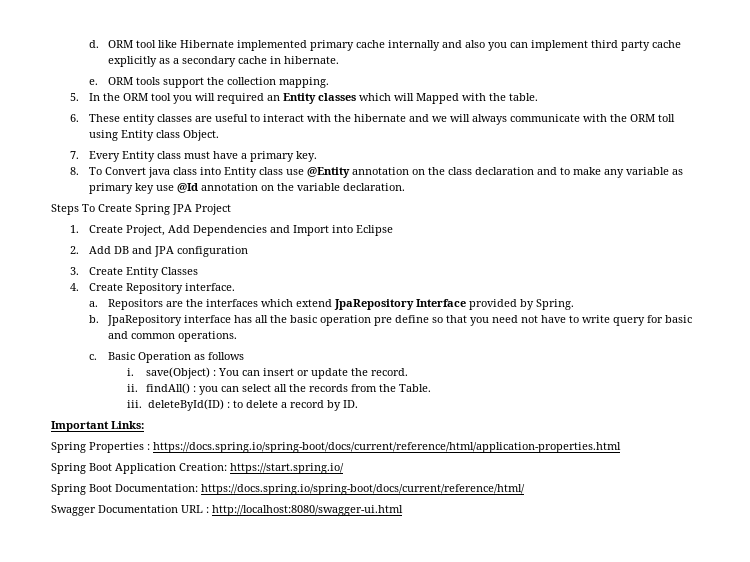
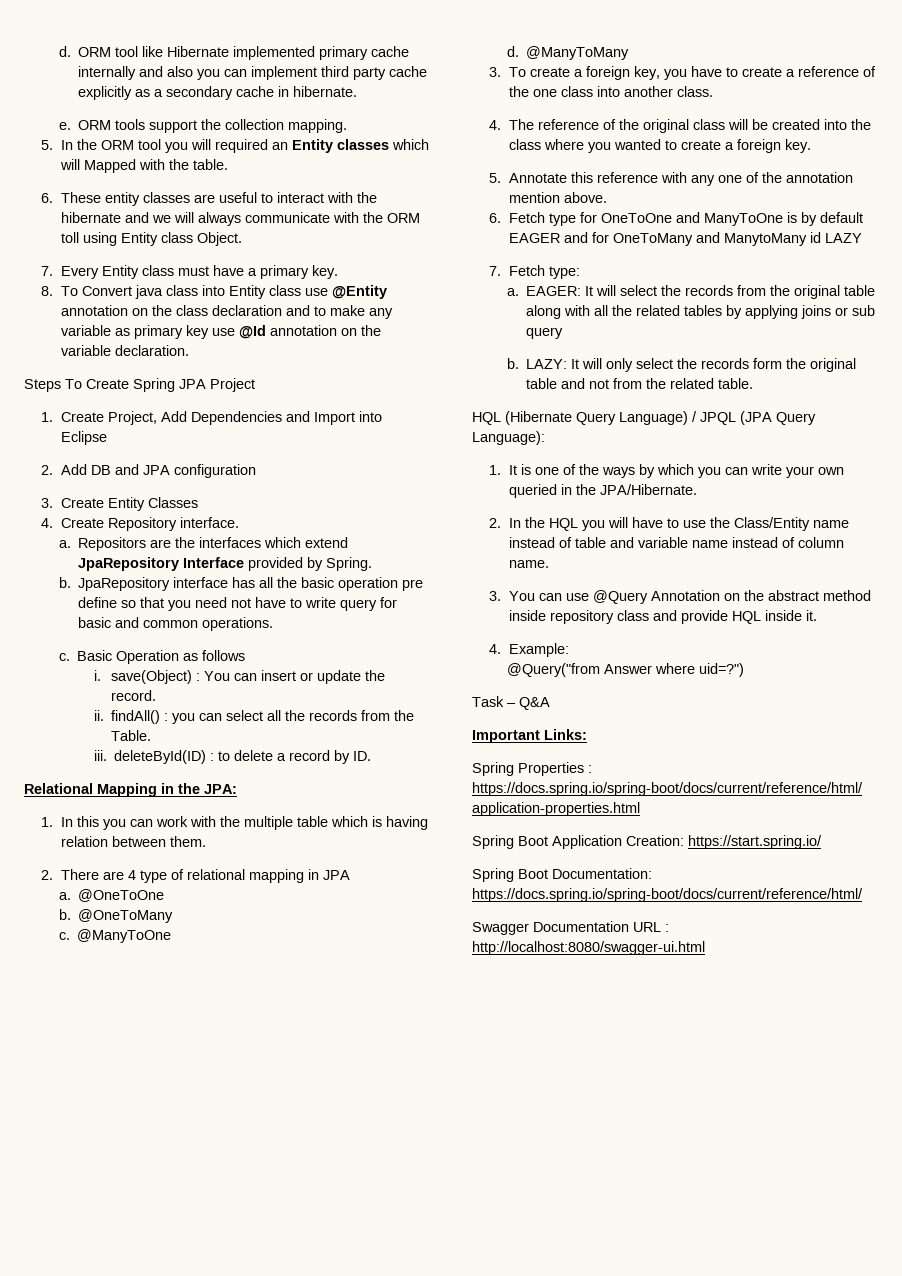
(358, 404) none -> [24,783,237,797] [41,816,428,830] [60,836,206,847] [41,869,350,883] [58,889,165,902] [58,909,174,923] [58,929,172,943] [506,46,630,60] [489,66,876,80] [508,86,713,97] [489,119,871,133] [508,139,811,153] [489,172,853,186] [508,192,607,203] [489,212,863,226] [508,232,862,246] [489,265,580,279] [506,285,876,299] [526,305,876,319] [526,327,564,339] [506,358,857,372] [526,378,754,389] [472,411,816,425] [472,431,545,445] [489,464,844,478] [508,484,697,498] [489,517,849,531] [508,537,844,548] [508,560,549,568] [489,590,871,604] [508,610,817,624] [489,643,569,657] [506,663,744,677] [472,696,550,710] // Relational Mapping in the JPA: // 1. In this you can work with the multiple table which is having relation between them. // 2. There are 4 type of relational mapping in JPA // a. @OneToOne // b. @OneToMany // c. @ManyToOne // d. @ManyToMany // 3. To create a foreign key, you have to create a reference of the one class into another class. // 4. The reference of the original class will be created into the class where you wanted to create a foreign key. // 5. Annotate this reference with any one of the annotation mention above. // 6. Fetch type for OneToOne and ManyToOne is by default EAGER and for OneToMany and ManytoMany id LAZY // 7. Fetch type: // a. EAGER: It will select the records from the original table along with all the related tables by applying joins or sub query // b. LAZY: It will only select the records form the original table and not from the related table. // HQL (Hibernate Query Language) / JPQL (JPA Query Language): // 1. It is one of the ways by which you can write your own queried in the JPA/Hibernate. // 2. In the HQL you will have to use the Class/Entity name instead of table and variable name instead of column name. // 3. You can use @Query Annotation on the abstract method inside repository class and provide HQL inside it. // 4. Example: // @Query("from Answer where uid=?") // Task – Q&A

